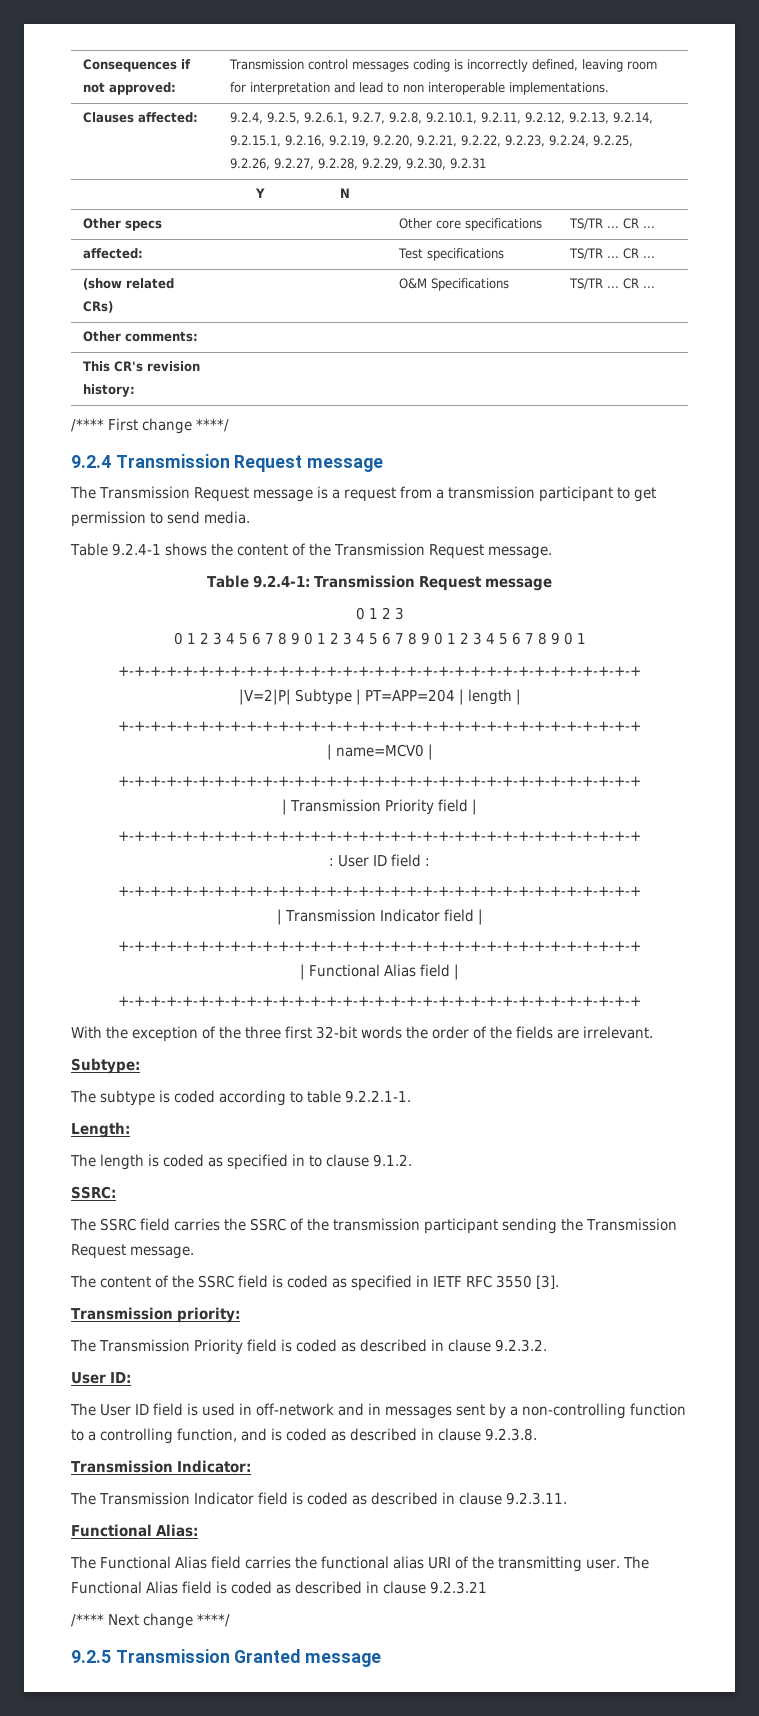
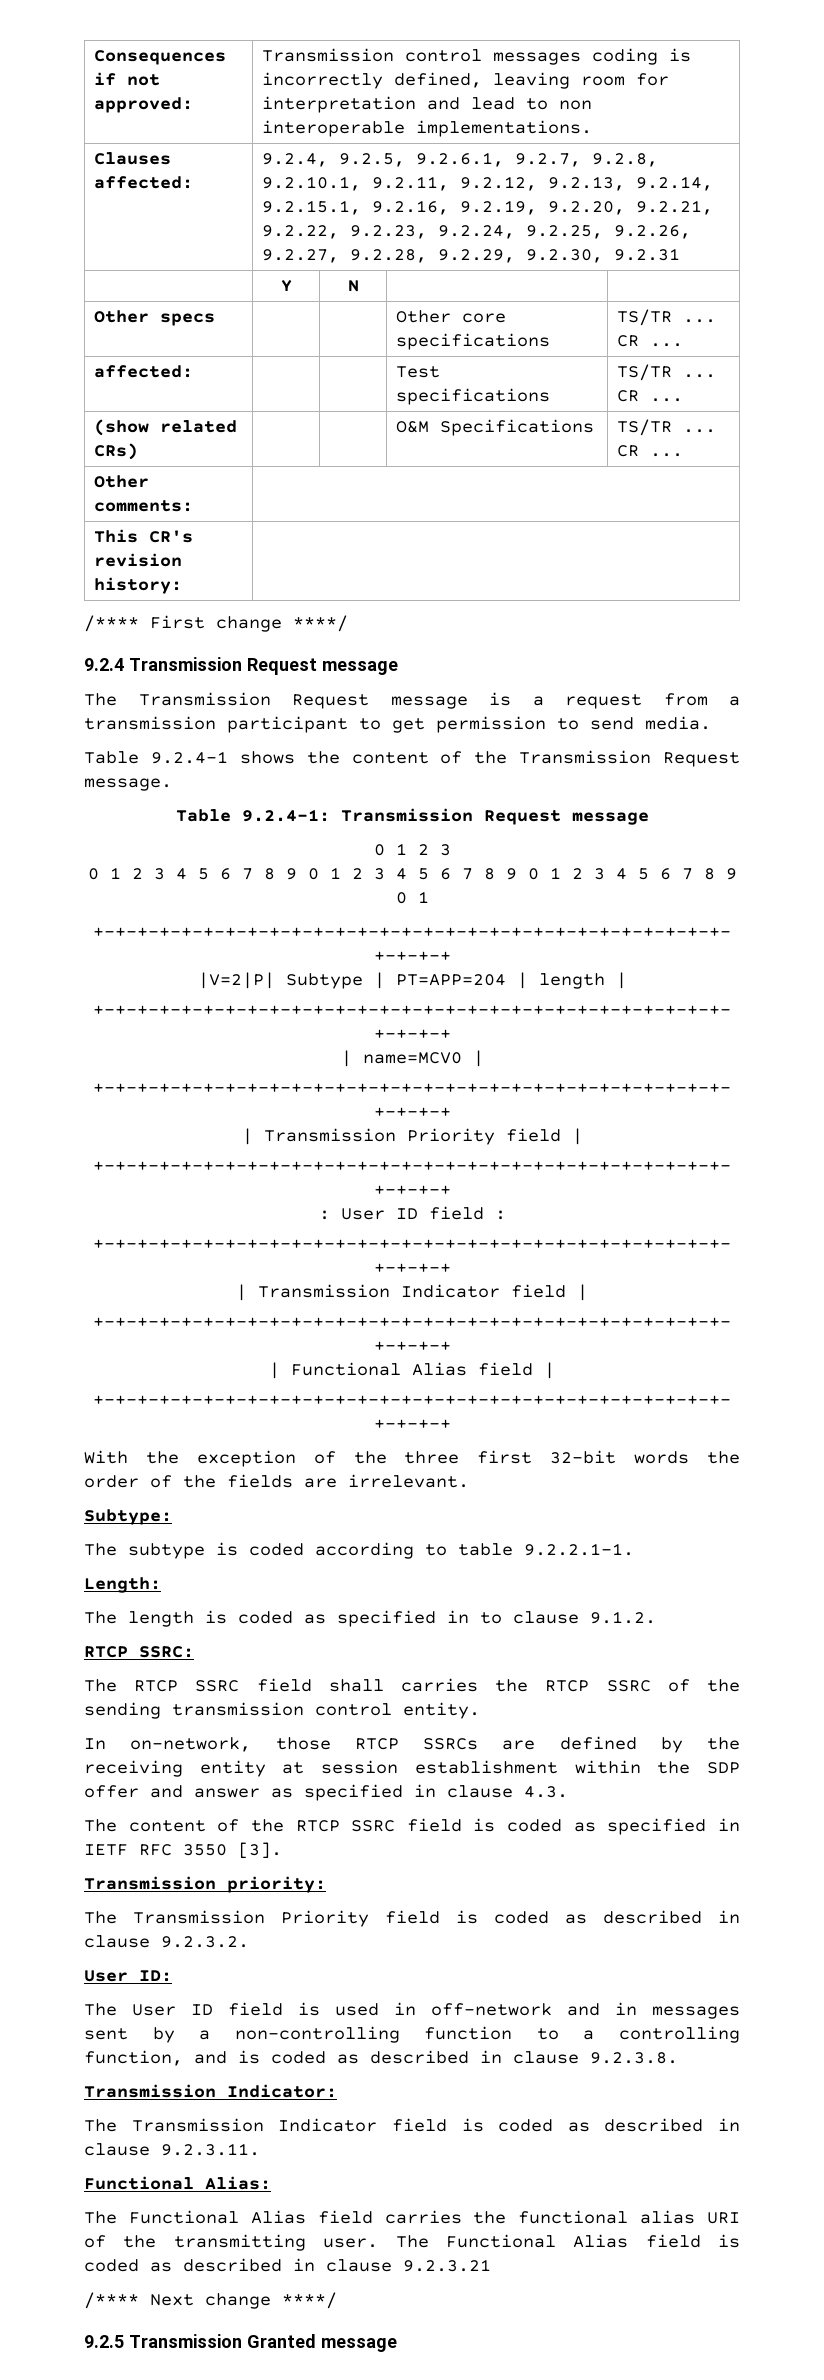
(412, 1160) none -> [84,1646,128,1658] RTCP
[100,1218,246,1231] SSRC field carries the -> [134,1678,590,1692] RTCP SSRC field shall carries the RTCP
[333,1218,677,1234] [71,1244,194,1259] transmission participant sending the Transmission Request message. -> [84,1702,480,1719] [84,1736,740,1753] [84,1760,740,1777] [84,1784,568,1801] sending transmission control entity. // In on-network, those RTCP SSRCs are defined by the receiving entity at session establishment within the SDP offer and answer as specified in clause 4.3.
(194, 1281) none -> [295,1820,340,1832] RTCP

